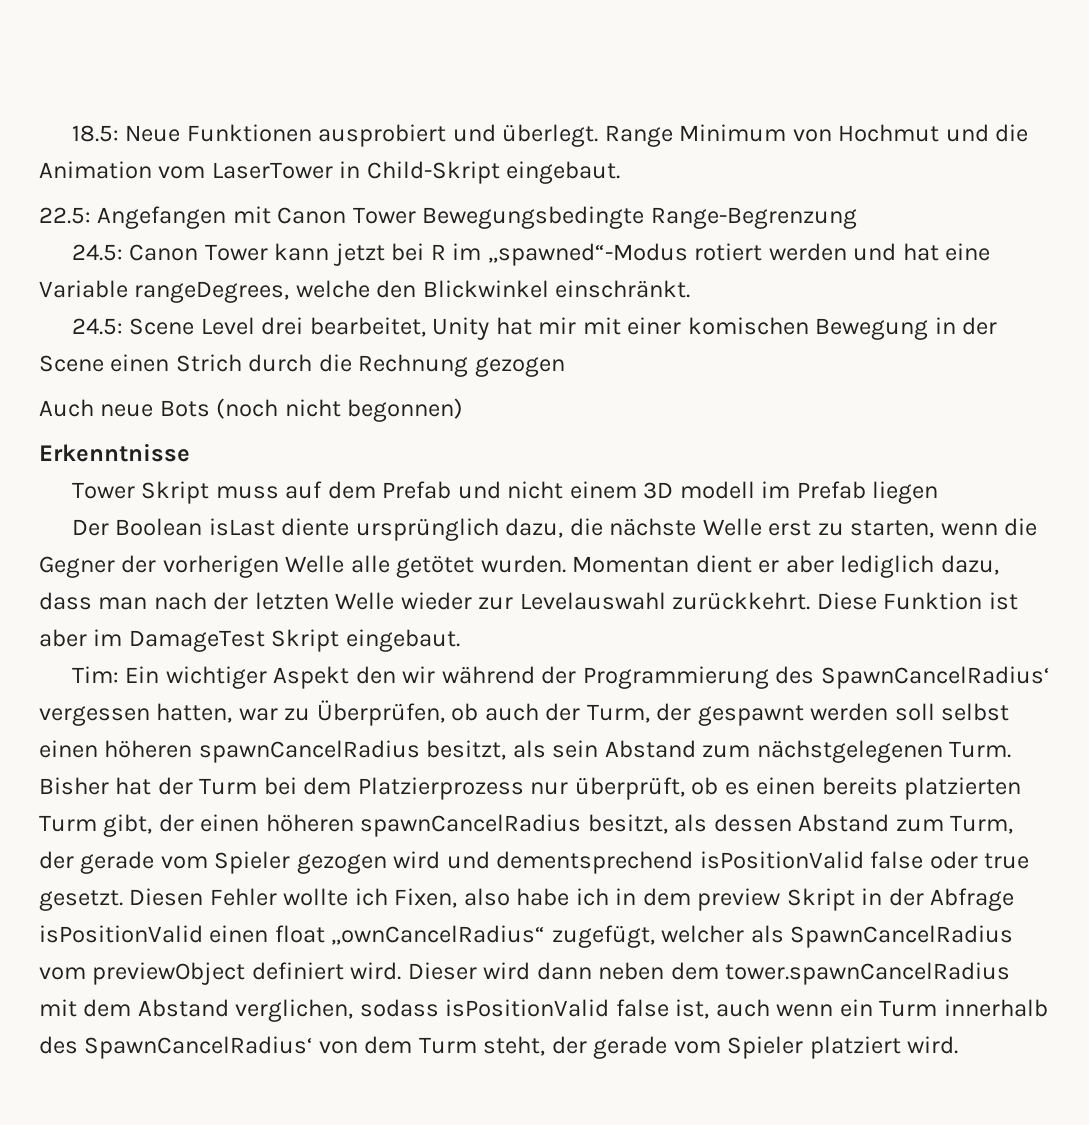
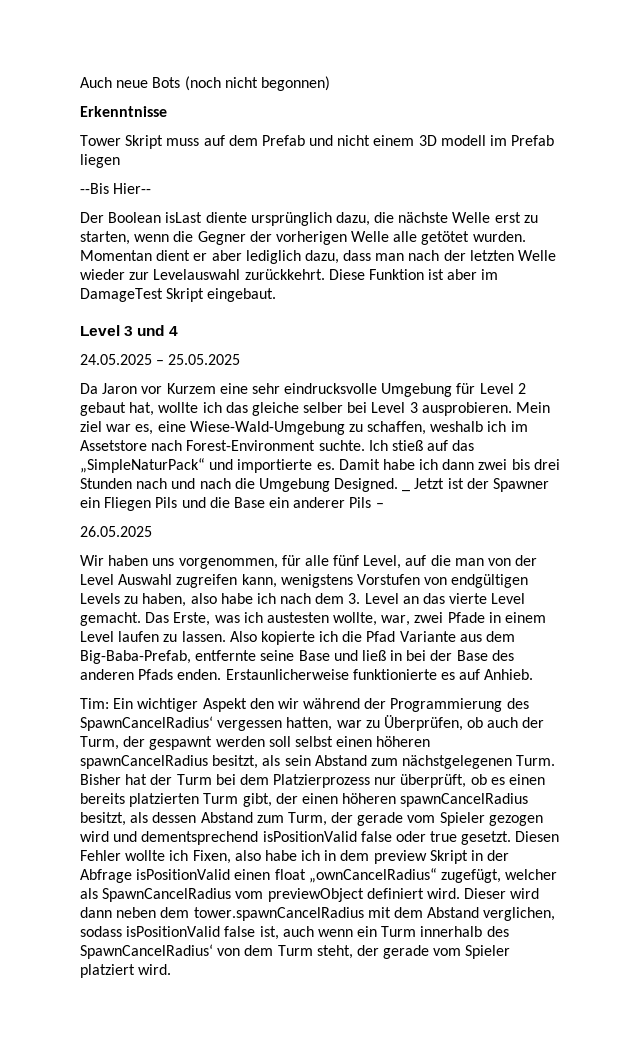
[71,124,1029,147] [39,161,621,184] [39,206,857,229] [71,243,991,266] [39,280,691,303] [71,317,998,340] [39,354,565,377] 18.5: Neue Funktionen ausprobiert und überlegt. Range Minimum von Hochmut und die Animation vom LaserTower in Child-Skript eingebaut. // 22.5: Angefangen mit Canon Tower Bewegungsbedingte Range-Begrenzung // 24.5: Canon Tower kann jetzt bei R im „spawned“-Modus rotiert werden und hat eine Variable rangeDegrees, welche den Blickwinkel einschränkt. // 24.5: Scene Level drei bearbeitet, Unity hat mir mit einer komischen Bewegung in der Scene einen Strich durch die Rechnung gezogen // -> (80, 82) none
(939, 492) none -> [80,183,152,194] // --Bis Hier--
(460, 640) none -> [80,325,178,336] [80,354,241,365] [80,383,526,397] [80,402,551,416] [80,421,528,435] [80,440,475,451] [80,458,560,473] [80,478,411,492] [414,478,550,492] [80,497,384,511] [80,526,152,537] [80,555,538,569] [80,574,529,588] [80,593,526,607] [80,612,547,626] [80,631,516,645] [80,650,514,664] [80,669,534,680] // Level 3 und 4 // 24.05.2025 – 25.05.2025 // Da Jaron vor Kurzem eine sehr eindrucksvolle Umgebung für Level 2 gebaut hat, wollte ich das gleiche selber bei Level 3 ausprobieren. Mein ziel war es, eine Wiese-Wald-Umgebung zu schaffen, weshalb ich im Assetstore nach Forest-Environment suchte. Ich stieß auf das „SimpleNaturPack“ und importierte es. Damit habe ich dann zwei bis drei Stunden nach und nach die Umgebung Designed. _ Jetzt ist der Spawner ein Fliegen Pils und die Base ein anderer Pils – // 26.05.2025 // Wir haben uns vorgenommen, für alle fünf Level, auf die man von der Level Auswahl zugreifen kann, wenigstens Vorstufen von endgültigen Levels zu haben, also habe ich nach dem 3. Level an das vierte Level gemacht. Das Erste, was ich austesten wollte, war, zwei Pfade in einem Level laufen zu lassen. Also kopierte ich die Pfad Variante aus dem Big-Baba-Prefab, entfernte seine Base und ließ in bei der Base des anderen Pfads enden. Erstaunlicherweise funktionierte es auf Anhieb.

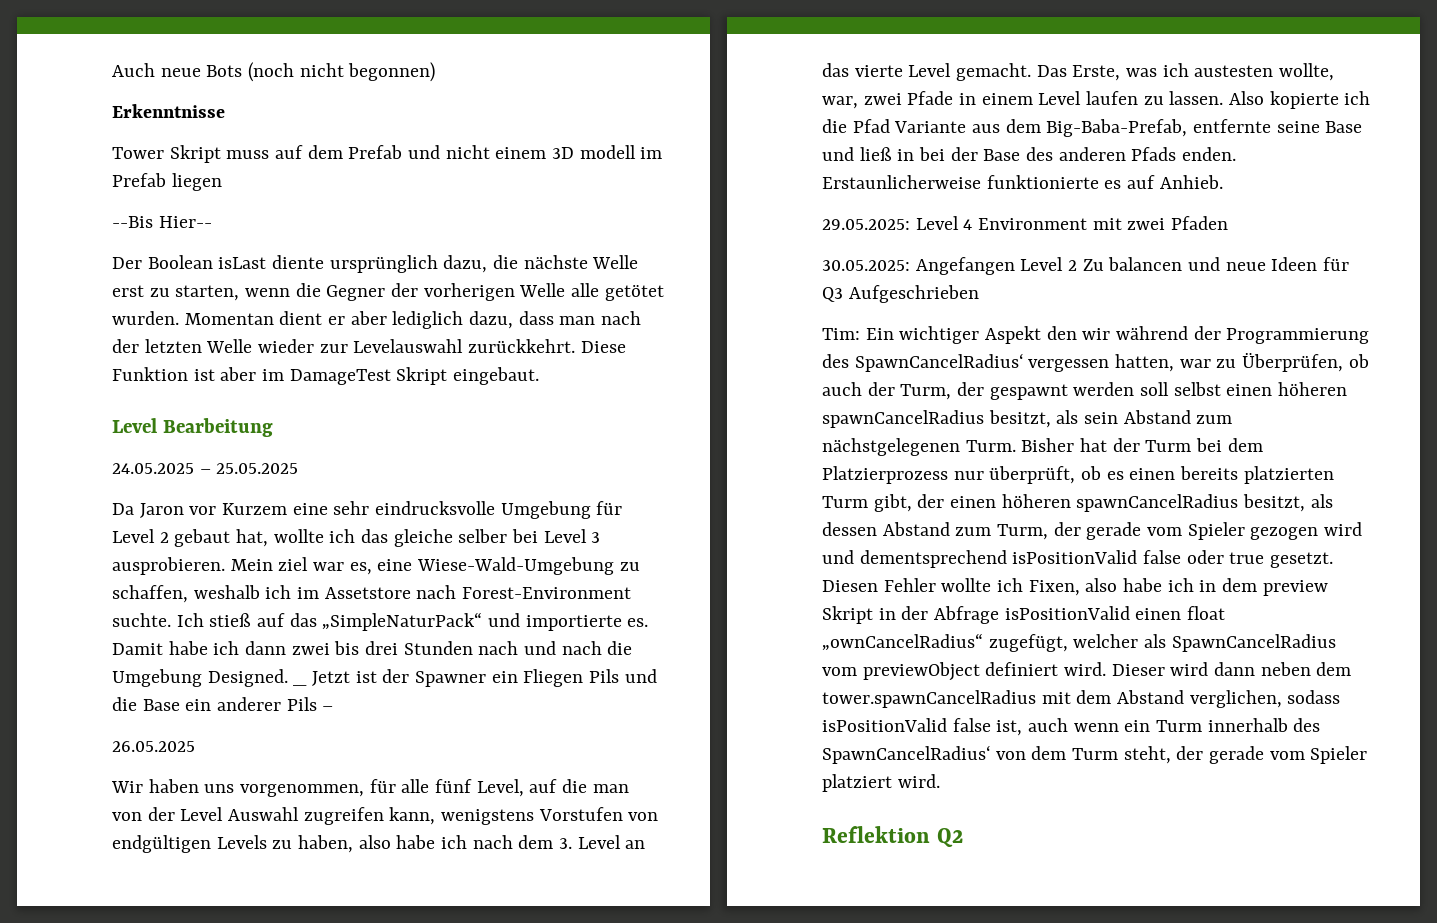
[124,325,178,336] 3 und 4 -> [162,418,273,437] Bearbeitung
(534, 674) none -> [822,216,1229,230] [822,257,1350,275] [822,285,979,303] // 29.05.2025: Level 4 Environment mit zwei Pfaden // 30.05.2025: Angefangen Level 2 Zu balancen und neue Ideen für Q3 Aufgeschrieben
(172, 969) none -> [822,826,963,847] // Reflektion Q2

